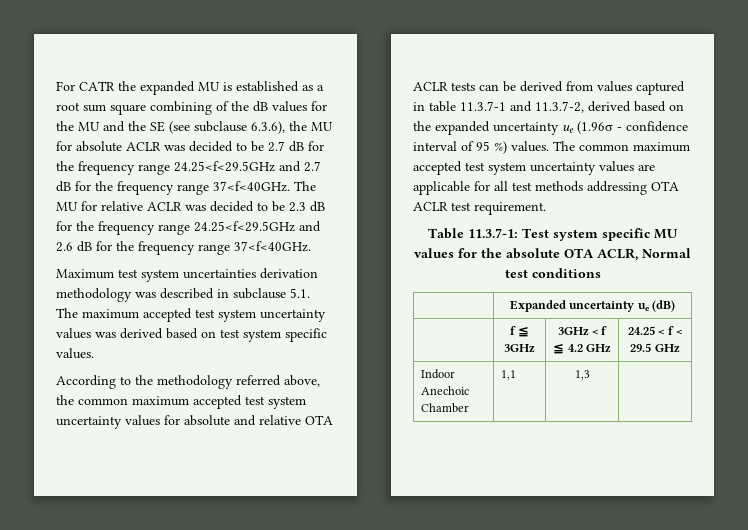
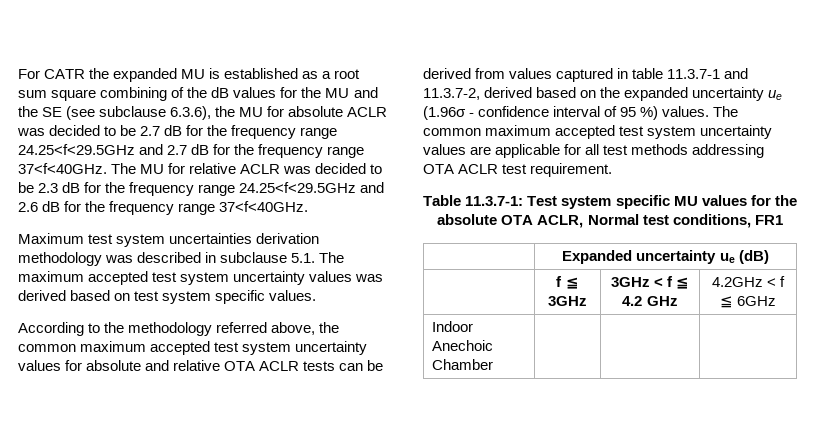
[531,268,601,278] conditions -> [672,214,783,228] conditions, FR1
[627,326,683,335] [630,343,680,353] 24.25 < f < 29.5 GHz -> [711,276,786,287] [719,296,777,308] 4.2GHz < f ≦ 6GHz
[501,370,517,380] [574,370,590,380] 1,1 | 1,3 -> (493, 364) |

